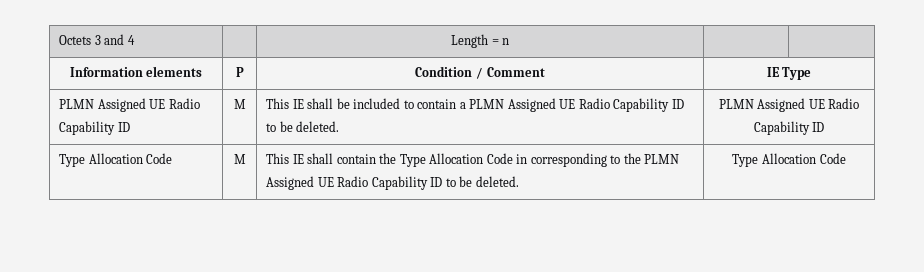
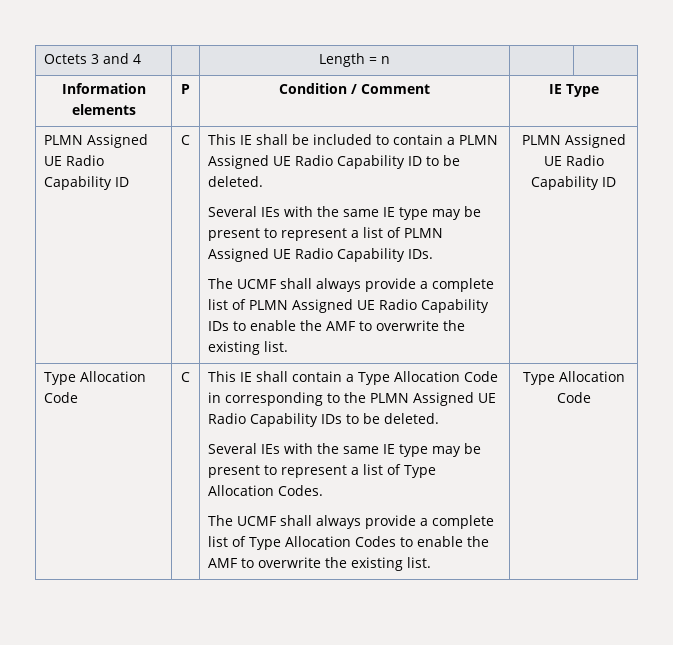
[233,99,246,109] M -> [181,135,190,145] C
(340, 126) none -> [207,206,481,220] [207,227,443,241] [207,248,433,262] [207,278,494,292] [207,299,489,313] [207,320,465,331] [207,341,288,355] // Several IEs with the same IE type may be present to represent a list of PLMN Assigned UE Radio Capability IDs. // The UCMF shall always provide a complete list of PLMN Assigned UE Radio Capability IDs to enable the AMF to overwrite the existing list.
[233,154,246,164] M -> [181,372,190,382] C
[379,153,397,164] the -> [345,374,354,382] a
[430,176,519,187] ID to be deleted. -> [320,413,439,424] [207,443,481,457] [207,464,436,478] [207,485,323,496] [207,515,494,529] [207,536,489,550] [207,557,431,571] IDs to be deleted. // Several IEs with the same IE type may be present to represent a list of Type Allocation Codes. // The UCMF shall always provide a complete list of Type Allocation Codes to enable the AMF to overwrite the existing list.

